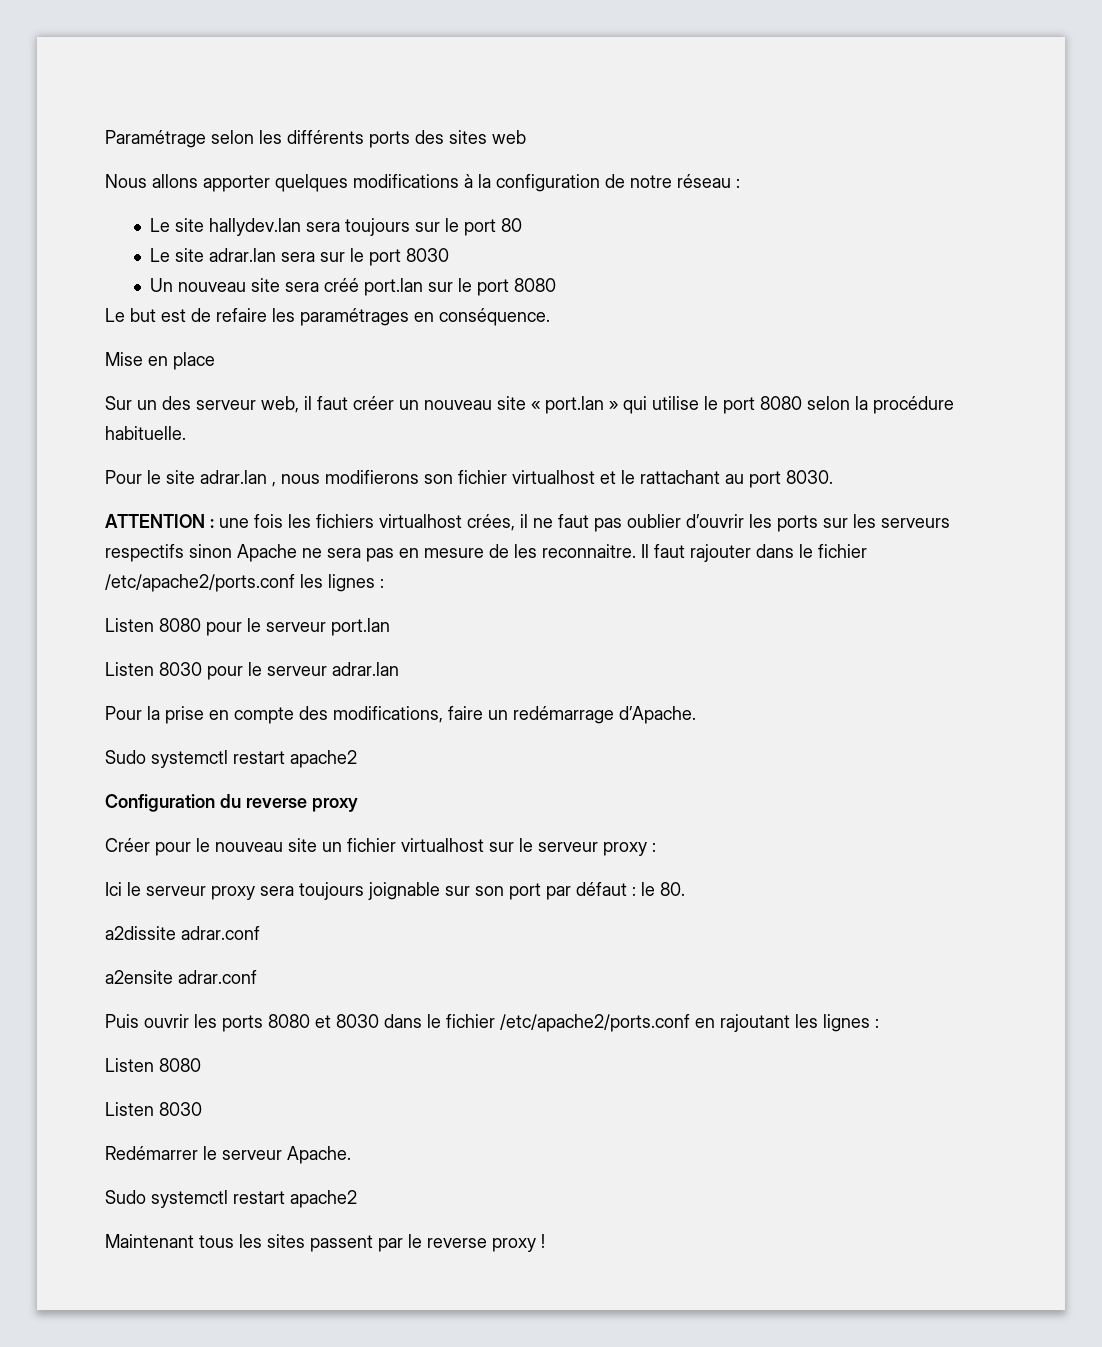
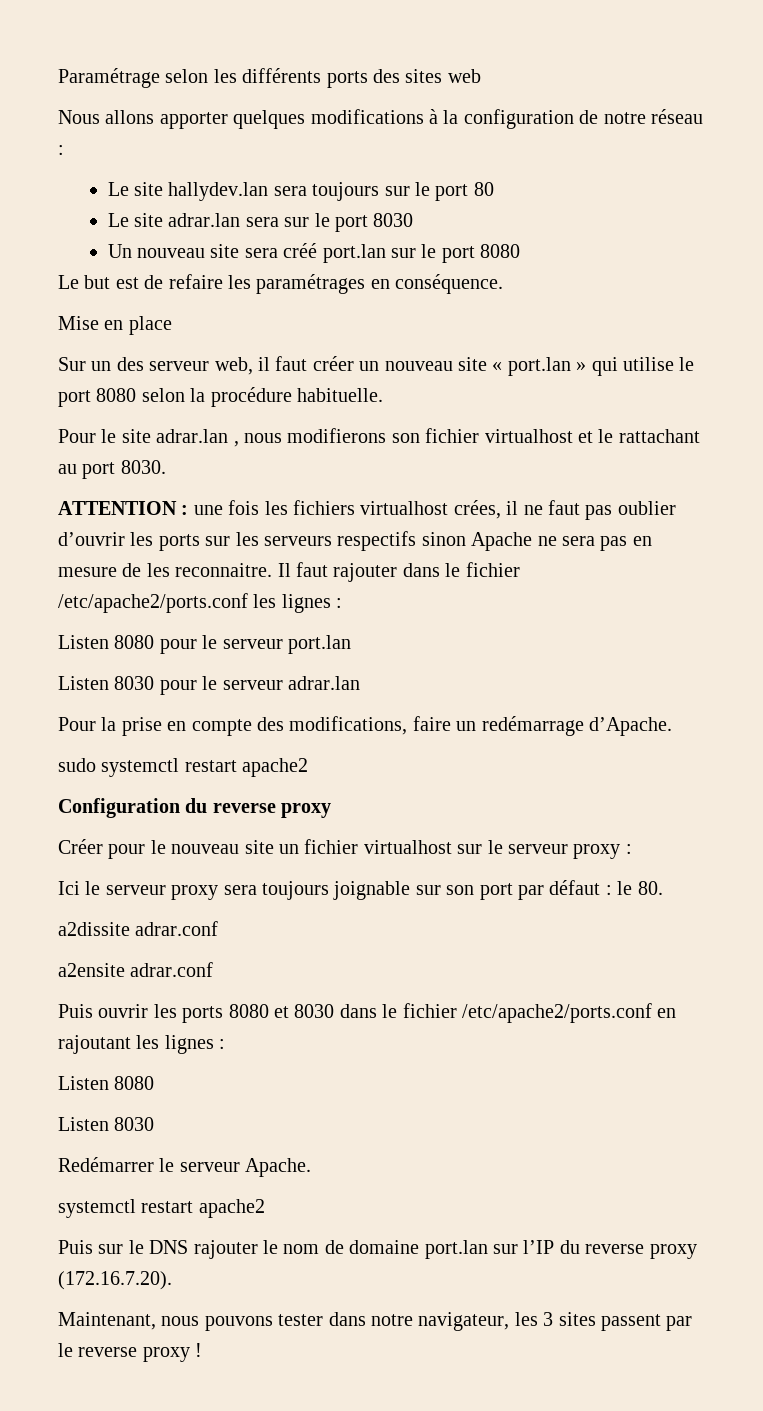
[105,750,146,764] Sudo -> [58,758,96,772] sudo
[105,1190,357,1208] [105,1234,262,1248] Sudo systemctl restart apache2 // Maintenant tous les -> [58,1199,265,1218] [58,1240,697,1259] [58,1271,172,1290] [58,1312,554,1331] systemctl restart apache2 // Puis sur le DNS rajouter le nom de domaine port.lan sur l’IP du reverse proxy (172.16.7.20). // Maintenant, nous pouvons tester dans notre navigateur, les 3

